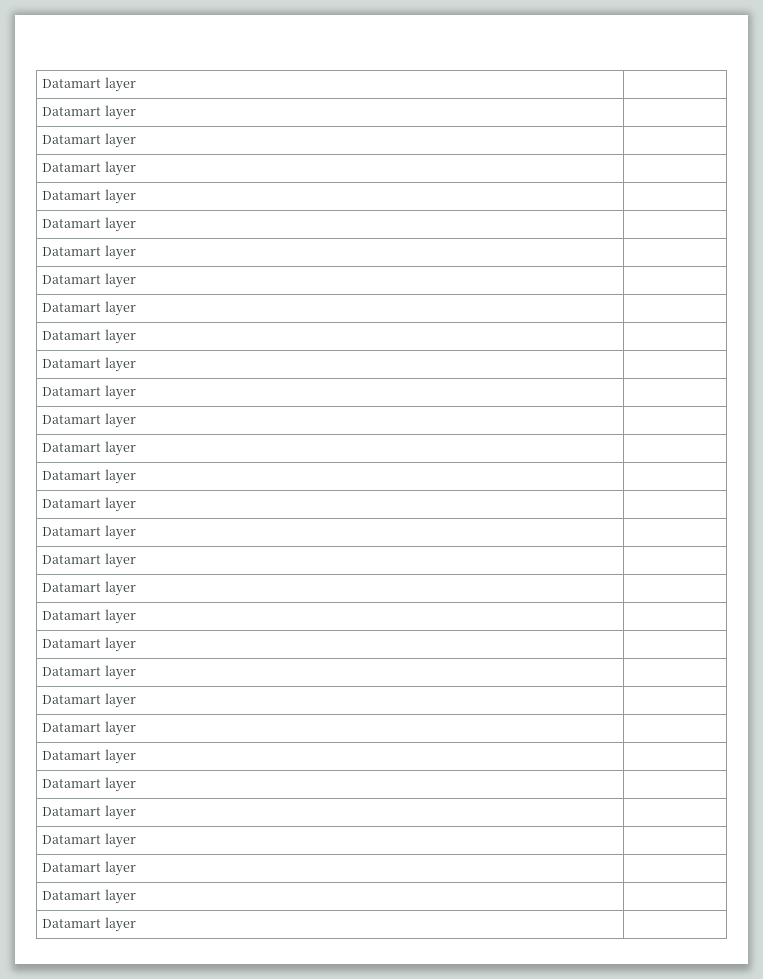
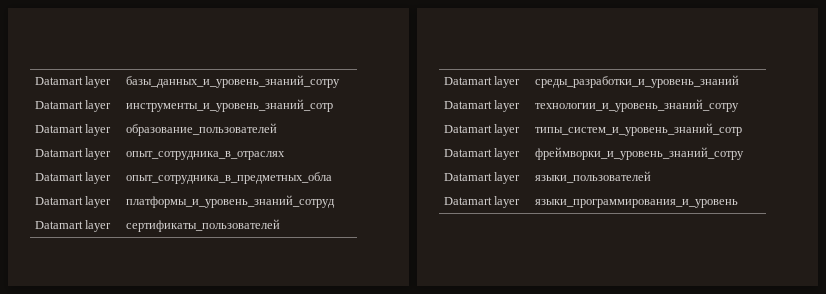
[42,77,136,92] [42,105,136,120] [42,133,136,148] [42,161,136,176] [42,189,136,204] [42,217,136,232] [42,245,136,260] [42,273,136,288] [42,301,136,316] [42,329,136,344] [42,357,136,372] [42,385,136,400] [42,413,136,428] [42,441,136,456] [42,469,136,484] [42,497,136,512] [42,525,136,540] [42,553,136,568] [42,581,136,596] [42,609,136,624] [42,637,136,652] [42,665,136,680] [42,693,136,708] [42,721,136,736] [42,749,136,764] [42,777,136,792] [42,805,136,820] [42,833,136,848] [42,861,136,876] [42,889,136,904] [42,917,136,932] Datamart layer | // Datamart layer | // Datamart layer | // Datamart layer | // Datamart layer | // Datamart layer | // Datamart layer | // Datamart layer | // Datamart layer | // Datamart layer | // Datamart layer | // Datamart layer | // Datamart layer | // Datamart layer | // Datamart layer | // Datamart layer | // Datamart layer | // Datamart layer | // Datamart layer | // Datamart layer | // Datamart layer | // Datamart layer | // Datamart layer | // Datamart layer | // Datamart layer | // Datamart layer | // Datamart layer | // Datamart layer | // Datamart layer | // Datamart layer | // Datamart layer | -> [35,76,112,88] [126,75,341,88] [35,100,112,112] [126,99,334,112] [35,124,112,136] [126,123,278,136] [35,148,112,160] [126,151,286,160] [35,172,112,184] [126,172,333,184] [35,196,112,208] [126,195,336,208] [35,220,112,232] [126,219,281,232] [444,76,521,88] [535,75,740,88] [444,100,521,112] [535,99,740,112] [444,124,521,136] [535,123,743,136] [444,148,521,160] [535,147,745,160] [444,172,521,184] [535,171,652,183] [444,196,521,208] [535,199,739,208] Datamart layer | базы_данных_и_уровень_знаний_сотру // Datamart layer | инструменты_и_уровень_знаний_сотр // Datamart layer | образование_пользователей // Datamart layer | опыт_сотрудника_в_отраслях // Datamart layer | опыт_сотрудника_в_предметных_обла // Datamart layer | платформы_и_уровень_знаний_сотруд // Datamart layer | сертификаты_пользователей // Datamart layer | среды_разработки_и_уровень_знаний // Datamart layer | технологии_и_уровень_знаний_сотру // Datamart layer | типы_систем_и_уровень_знаний_сотр // Datamart layer | фреймворки_и_уровень_знаний_сотру // Datamart layer | языки_пользователей // Datamart layer | языки_программирования_и_уровень

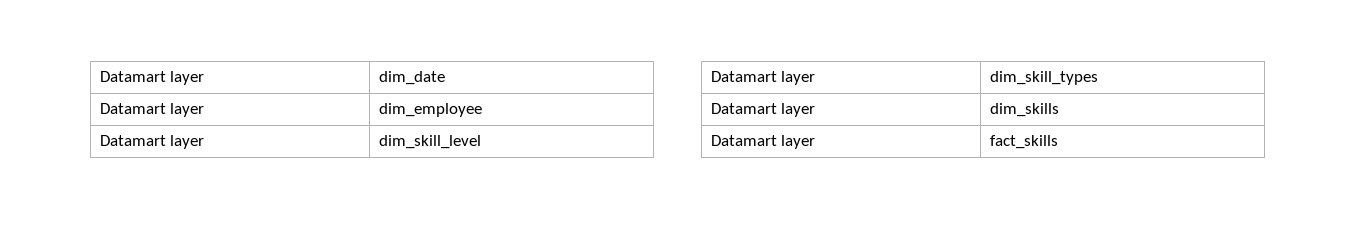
[35,76,112,88] [126,75,341,88] [35,100,112,112] [126,99,334,112] [35,124,112,136] [126,123,278,136] [35,148,112,160] [126,151,286,160] [35,172,112,184] [126,172,333,184] [35,196,112,208] [126,195,336,208] [35,220,112,232] [126,219,281,232] [444,76,521,88] [535,75,740,88] [444,100,521,112] [535,99,740,112] [444,124,521,136] [535,123,743,136] [444,148,521,160] [535,147,745,160] [444,172,521,184] [535,171,652,183] [444,196,521,208] [535,199,739,208] Datamart layer | базы_данных_и_уровень_знаний_сотру // Datamart layer | инструменты_и_уровень_знаний_сотр // Datamart layer | образование_пользователей // Datamart layer | опыт_сотрудника_в_отраслях // Datamart layer | опыт_сотрудника_в_предметных_обла // Datamart layer | платформы_и_уровень_знаний_сотруд // Datamart layer | сертификаты_пользователей // Datamart layer | среды_разработки_и_уровень_знаний // Datamart layer | технологии_и_уровень_знаний_сотру // Datamart layer | типы_систем_и_уровень_знаний_сотр // Datamart layer | фреймворки_и_уровень_знаний_сотру // Datamart layer | языки_пользователей // Datamart layer | языки_программирования_и_уровень -> [99,71,205,85] [378,71,445,85] [99,103,205,117] [378,103,482,117] [99,135,205,149] [378,135,481,149] [710,71,816,85] [989,71,1098,85] [710,103,816,117] [989,103,1059,117] [710,135,816,149] [989,135,1058,149] Datamart layer | dim_date // Datamart layer | dim_employee // Datamart layer | dim_skill_level // Datamart layer | dim_skill_types // Datamart layer | dim_skills // Datamart layer | fact_skills

